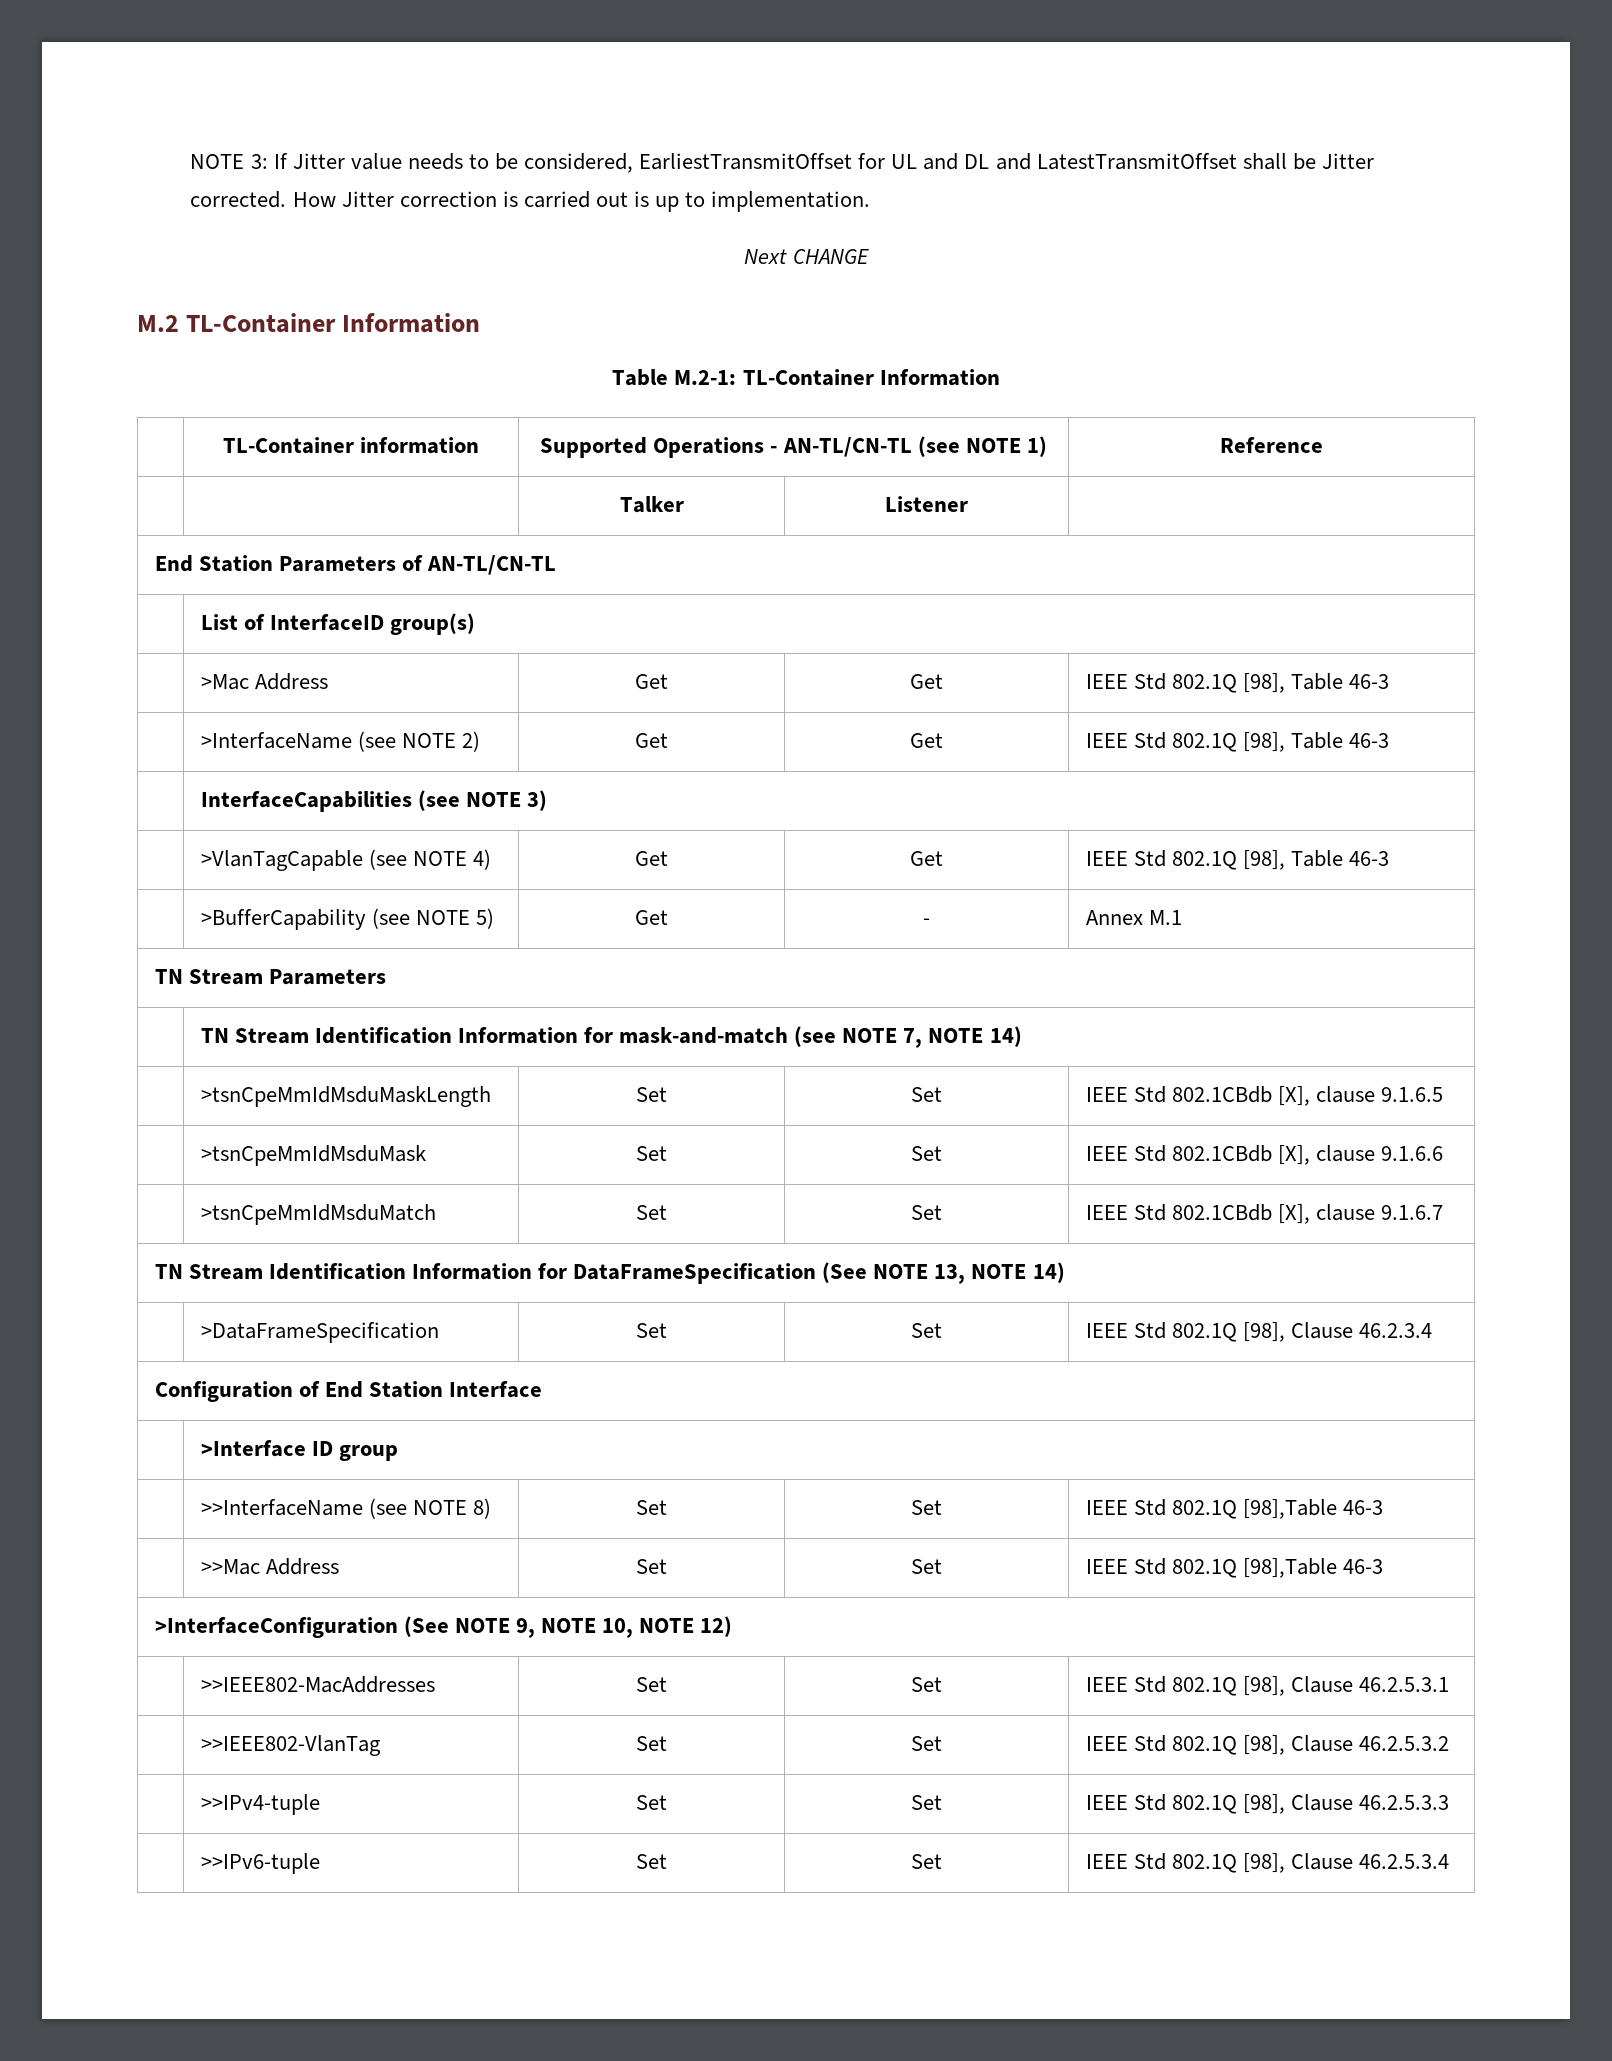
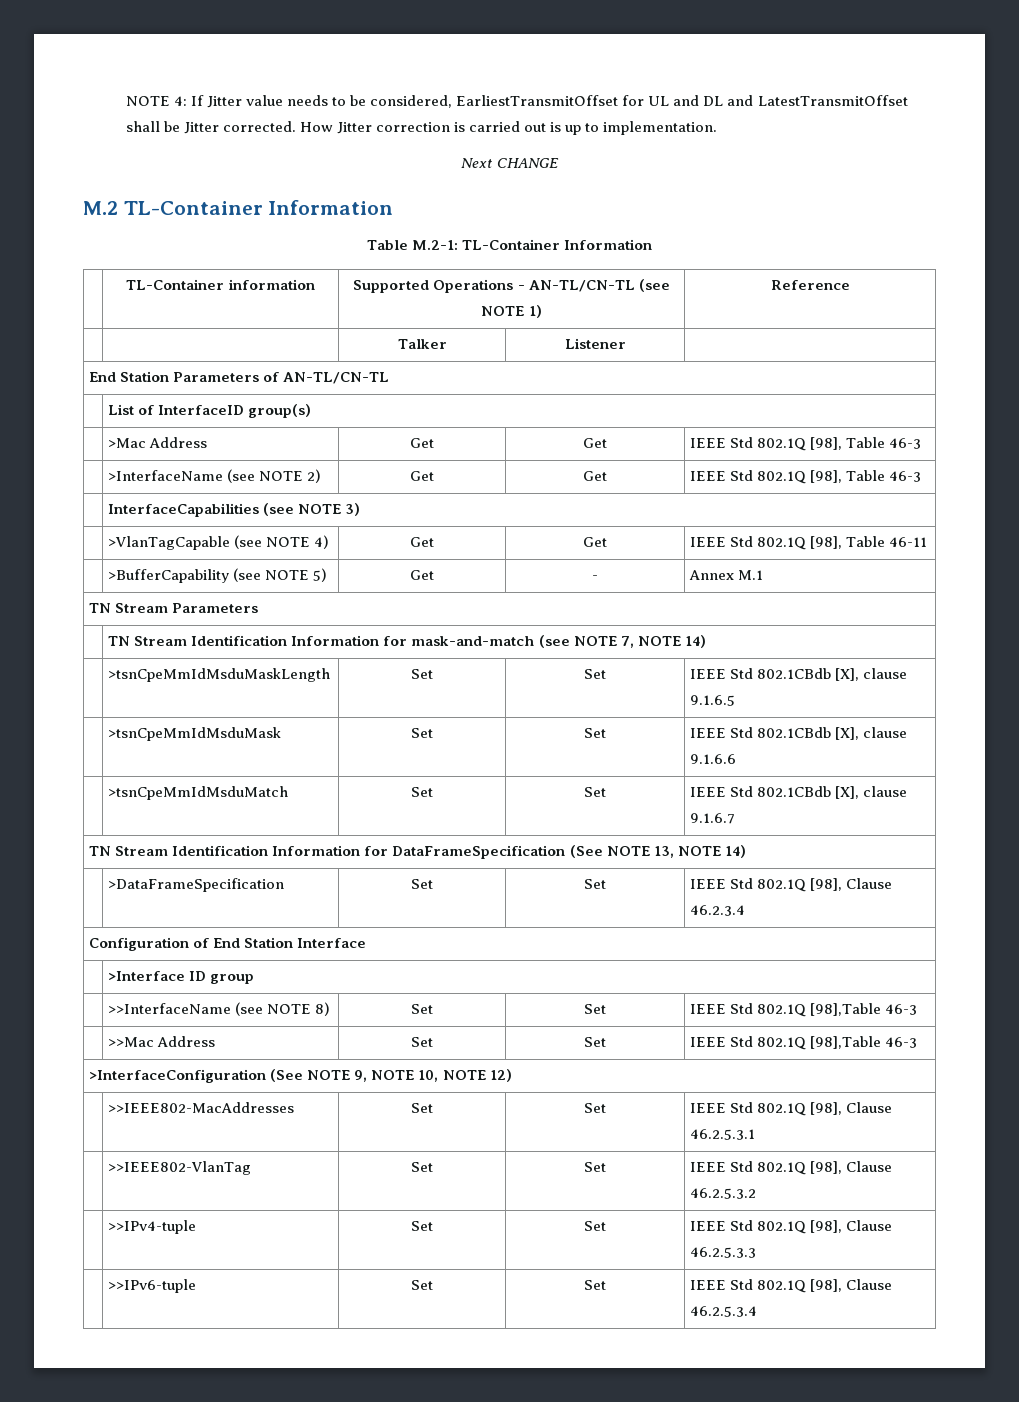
[190,154,268,169] NOTE 3: -> [125,96,187,106] NOTE 4:
[1349,851,1390,866] 46-3 -> [889,537,928,547] 46-11

